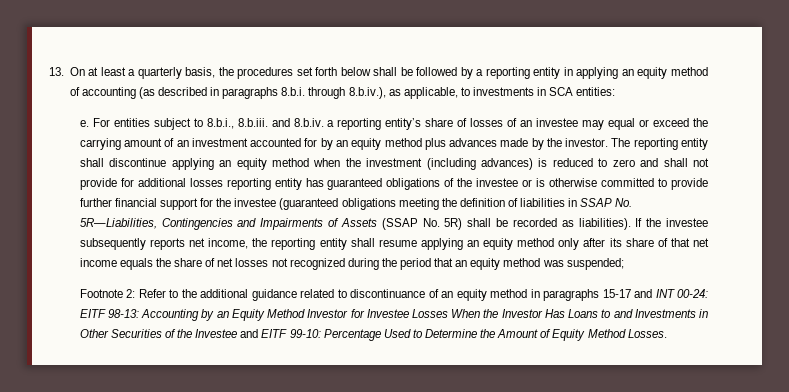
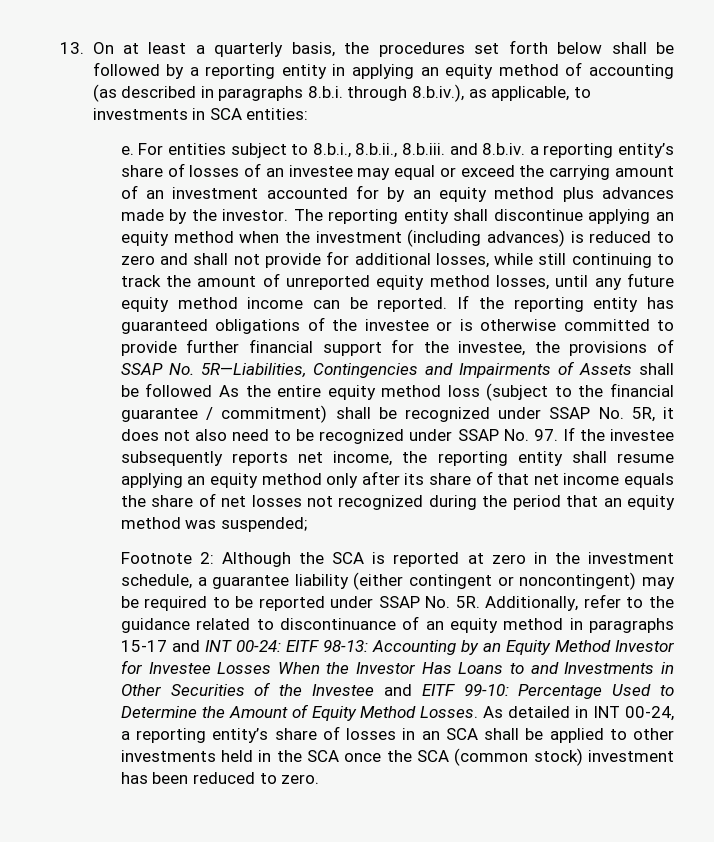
(234, 123) none -> [355,143,398,158] 8.b.ii.,
[189,178,223,187] losses -> [435,253,674,268] [120,273,674,290] [120,295,504,312] losses, while still continuing to track the amount of unreported equity method losses, until any future equity method income can be reported. If the
[234,198,578,210] investee (guaranteed obligations meeting the definition of liabilities in -> [458,339,674,356] investee, the provisions of
[381,218,631,230] (SSAP No. 5R) shall be recorded as liabilities). -> [639,363,674,375] [120,383,674,401] [120,405,675,423] [120,429,558,444] shall be followed As the entire equity method loss (subject to the financial guarantee / commitment) shall be recognized under SSAP No. 5R, it does not also need to be recognized under SSAP No. 97.
[138,289,249,298] Refer to the additional -> [222,552,675,567] [120,572,675,590] [120,594,675,611] Although the SCA is reported at zero in the investment schedule, a guarantee liability (either contingent or noncontingent) may be required to be reported under SSAP No. 5R. Additionally, refer to the
(667, 333) none -> [483,706,674,721] [120,726,674,743] [120,748,674,766] [120,772,320,784] As detailed in INT 00-24, a reporting entity’s share of losses in an SCA shall be applied to other investments held in the SCA once the SCA (common stock) investment has been reduced to zero.

